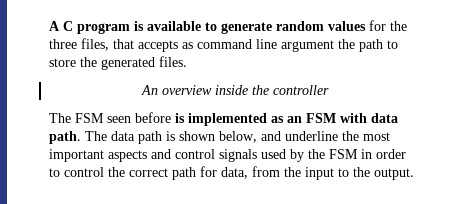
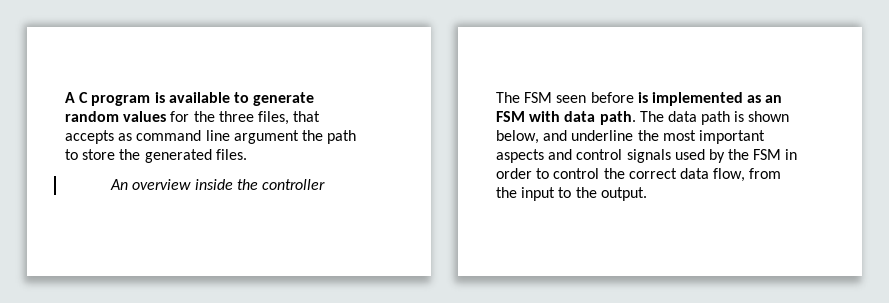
[172,166,248,180] path for data, -> [679,168,746,182] data flow,

